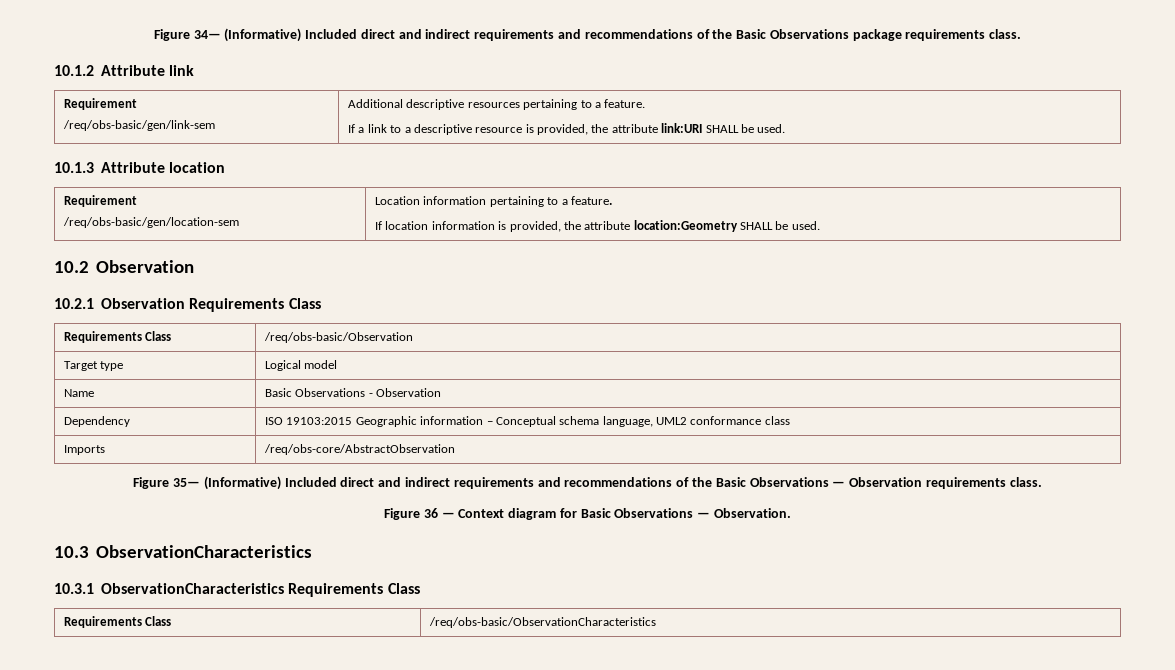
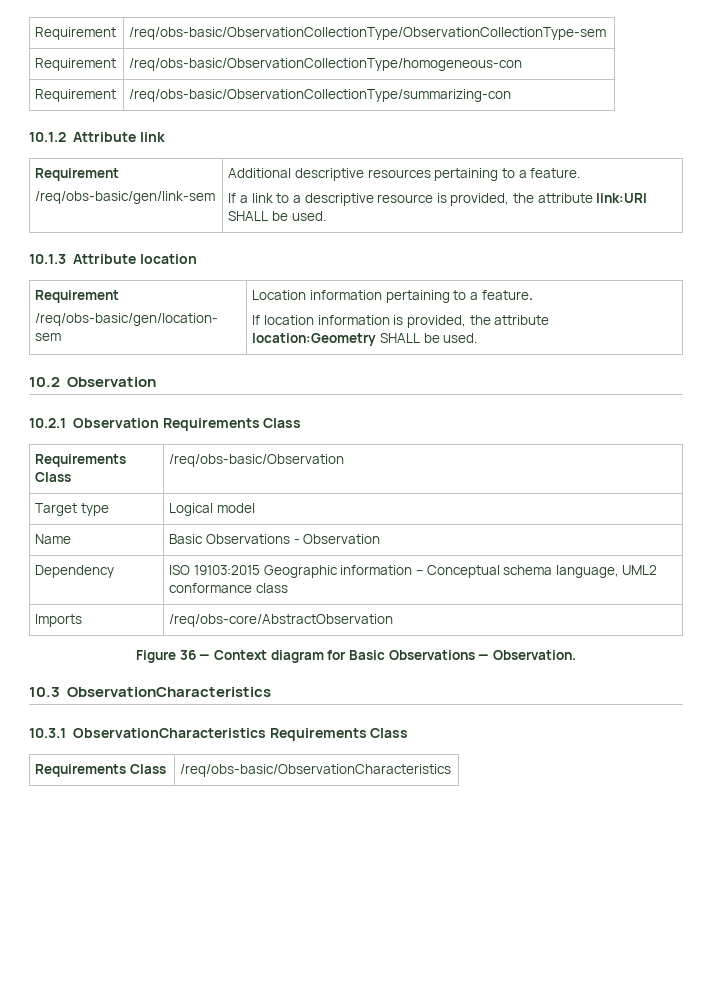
[153,28,1022,42] Figure 34— (Informative) Included direct and indirect requirements and recommendations of the Basic Observations package requirements class. -> [35,27,117,40] [129,27,607,40] [35,58,117,71] [129,58,523,71] [35,89,117,102] [129,89,512,102] Requirement | /req/obs-basic/ObservationCollectionType/ObservationCollectionType-sem // Requirement | /req/obs-basic/ObservationCollectionType/homogeneous-con // Requirement | /req/obs-basic/ObservationCollectionType/summarizing-con
[133,476,1042,490] // Figure 35— (Informative) Included direct and indirect requirements and recommendations of the Basic Observations — Observation requirements class. -> (394, 620) none

